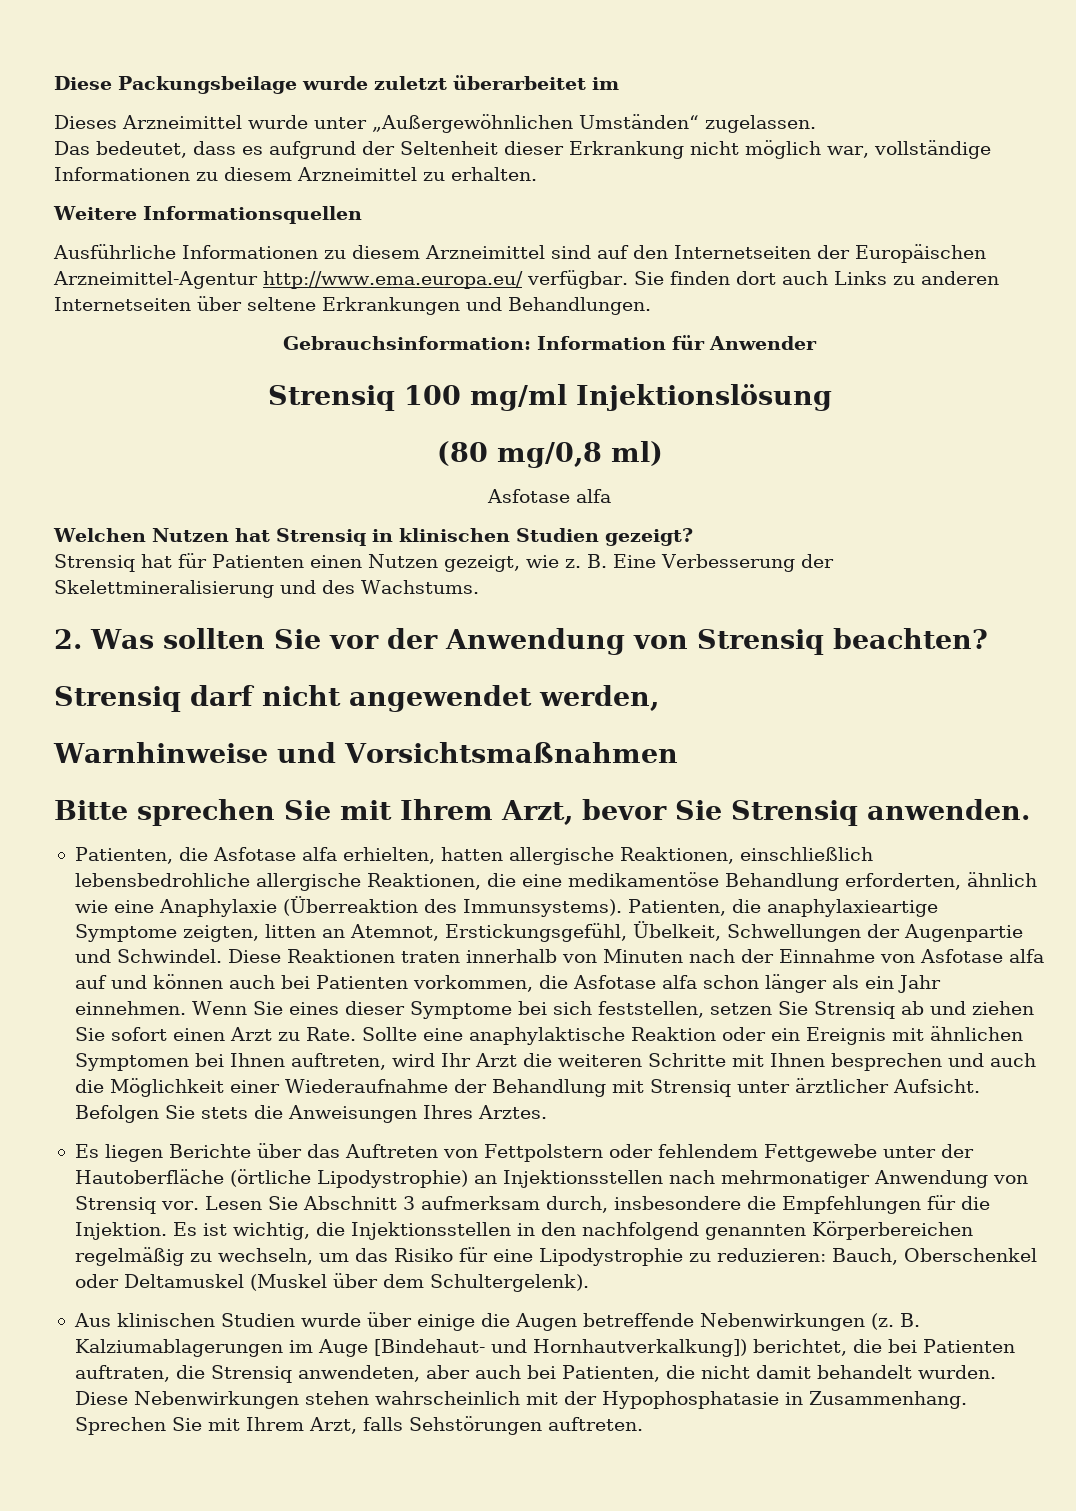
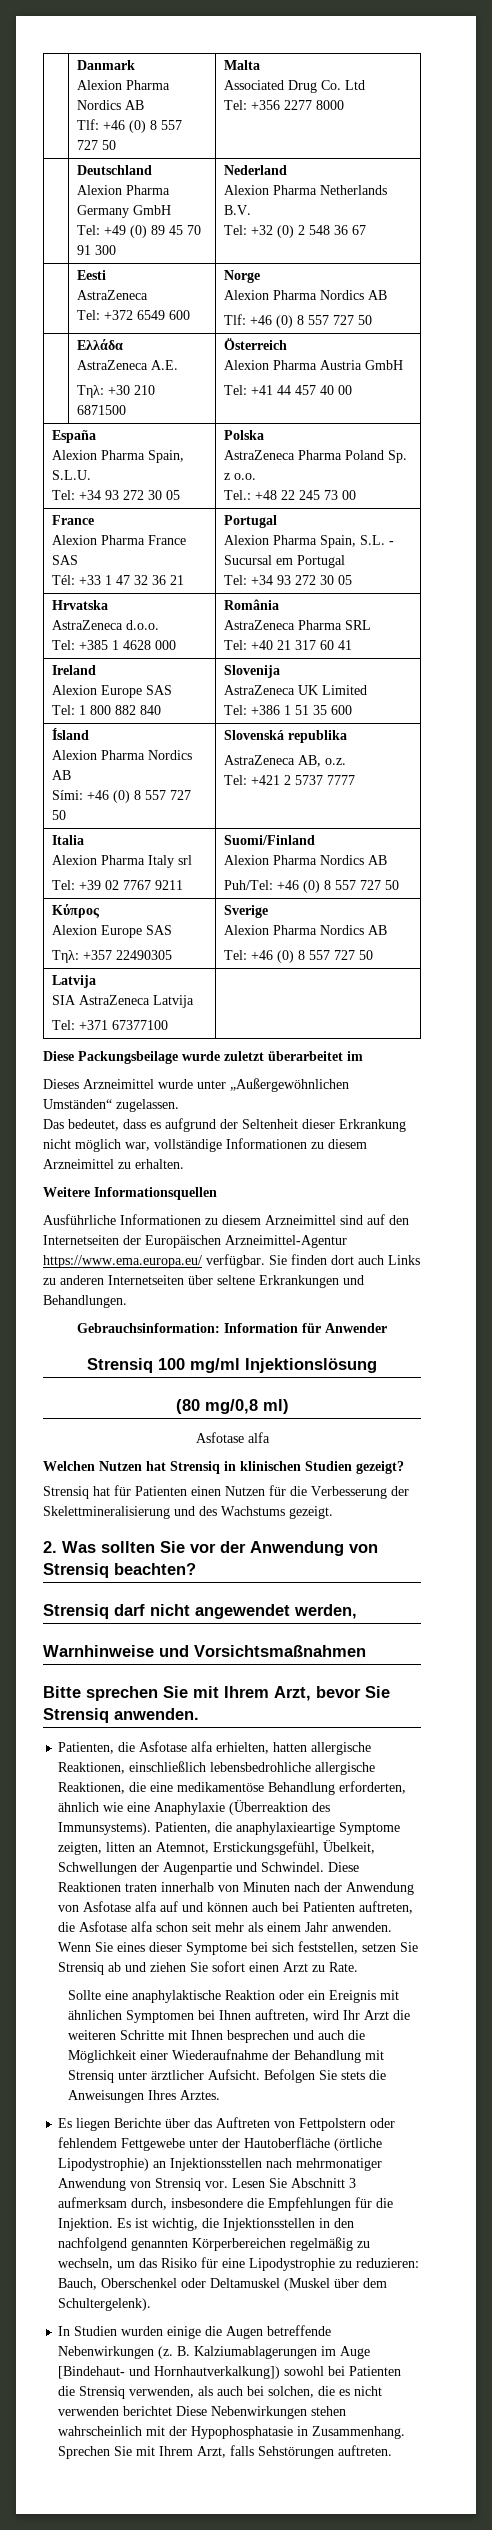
(54, 83) none -> [77,60,136,70] [77,80,171,90] [77,100,145,110] [77,119,183,133] [77,140,117,150] [224,60,261,70] [224,80,366,93] [224,100,345,110] [77,165,153,175] [77,185,171,195] [77,205,172,218] [77,225,202,238] [77,245,117,255] [224,165,288,175] [224,185,388,195] [224,205,252,215] [224,225,367,238] [77,270,107,280] [77,290,149,300] [77,310,191,320] [224,270,261,283] [224,290,388,300] [224,314,373,328] [77,339,124,350] [77,360,179,370] [77,385,156,398] [77,405,127,415] [224,338,288,350] [224,360,404,370] [224,385,353,395] [52,430,97,443] [52,450,185,463] [52,470,92,480] [52,490,181,500] [224,430,265,440] [224,450,408,463] [224,473,257,480] [224,490,357,500] [52,515,95,525] [52,535,187,545] [52,555,79,565] [52,575,185,585] [224,515,278,528] [224,535,395,548] [224,555,346,568] [224,575,353,585] [52,600,109,610] [52,620,160,630] [52,640,177,650] [224,599,280,610] [224,620,372,630] [224,640,353,650] [52,665,97,675] [52,685,173,698] [52,705,162,715] [224,665,281,678] [224,685,368,695] [224,705,353,715] [52,728,90,740] [52,750,193,760] [52,770,72,780] [52,790,192,803] [52,810,67,820] [224,730,348,743] [224,755,347,767] [224,775,356,785] [52,835,85,845] [52,855,193,868] [52,880,184,890] [224,835,316,845] [224,855,388,865] [224,880,400,893] [52,904,101,918] [52,925,173,938] [52,950,173,963] [224,905,269,918] [224,925,388,935] [224,950,374,963] [52,975,97,988] [52,995,195,1008] [52,1020,169,1030] | Danmark // Alexion Pharma Nordics AB // Tlf: +46 (0) 8 557 727 50 | Malta // Associated Drug Co. Ltd // Tel: +356 2277 8000 // | Deutschland // Alexion Pharma Germany GmbH // Tel: +49 (0) 89 45 70 91 300 | Nederland // Alexion Pharma Netherlands B.V. // Tel: +32 (0) 2 548 36 67 // | Eesti // AstraZeneca // Tel: +372 6549 600 | Norge // Alexion Pharma Nordics AB // Tlf: +46 (0) 8 557 727 50 // | Ελλάδα // AstraZeneca A.E. // Τηλ: +30 210 6871500 | Österreich // Alexion Pharma Austria GmbH // Tel: +41 44 457 40 00 // España // Alexion Pharma Spain, S.L.U. // Tel: +34 93 272 30 05 | Polska // AstraZeneca Pharma Poland Sp. z o.o. // Tel.: +48 22 245 73 00 // France // Alexion Pharma France SAS // Tél: +33 1 47 32 36 21 | Portugal // Alexion Pharma Spain, S.L. - Sucursal em Portugal // Tel: +34 93 272 30 05 // Hrvatska // AstraZeneca d.o.o. // Tel: +385 1 4628 000 | România // AstraZeneca Pharma SRL // Tel: +40 21 317 60 41 // Ireland // Alexion Europe SAS // Tel: 1 800 882 840 | Slovenija // AstraZeneca UK Limited // Tel: +386 1 51 35 600 // Ísland // Alexion Pharma Nordics AB // Sími: +46 (0) 8 557 727 50 | Slovenská republika // AstraZeneca AB, o.z. // Tel: +421 2 5737 7777 // Italia // Alexion Pharma Italy srl // Tel: +39 02 7767 9211 | Suomi/Finland // Alexion Pharma Nordics AB // Puh/Tel: +46 (0) 8 557 727 50 // Κύπρος // Alexion Europe SAS // Τηλ: +357 22490305 | Sverige // Alexion Pharma Nordics AB // Tel: +46 (0) 8 557 727 50 // Latvija // SIA AstraZeneca Latvija // Tel: +371 67377100 | //
[263,271,523,289] http://www.ema.europa.eu/ -> [43,1255,202,1268] https://www.ema.europa.eu/
[443,554,656,572] gezeigt, wie z. B. Eine -> [269,1485,307,1496] für die
[361,580,479,594] Wachstums. -> [221,1506,333,1519] Wachstums gezeigt.
[778,949,875,963] Einnahme -> [346,1882,415,1895] Anwendung
[412,975,533,992] vorkommen, -> [359,1901,414,1914] auftreten,
[764,974,941,993] [74,1001,186,1015] länger als ein Jahr einnehmen. -> [192,1922,393,1932] seit mehr als einem Jahr anwenden.
(356, 1034) none -> (359, 1967) //
[73,1312,412,1327] Aus klinischen Studien wurde über -> [58,2326,164,2336] In Studien wurden
[752,1339,1015,1356] [74,1365,170,1382] berichtet, die bei Patienten auftraten, -> [284,2366,402,2376] sowohl bei Patienten
[297,1365,996,1382] anwendeten, aber auch bei Patienten, die nicht damit behandelt wurden. -> [129,2386,383,2398] [58,2406,173,2416] verwenden, als auch bei solchen, die es nicht verwenden berichtet

